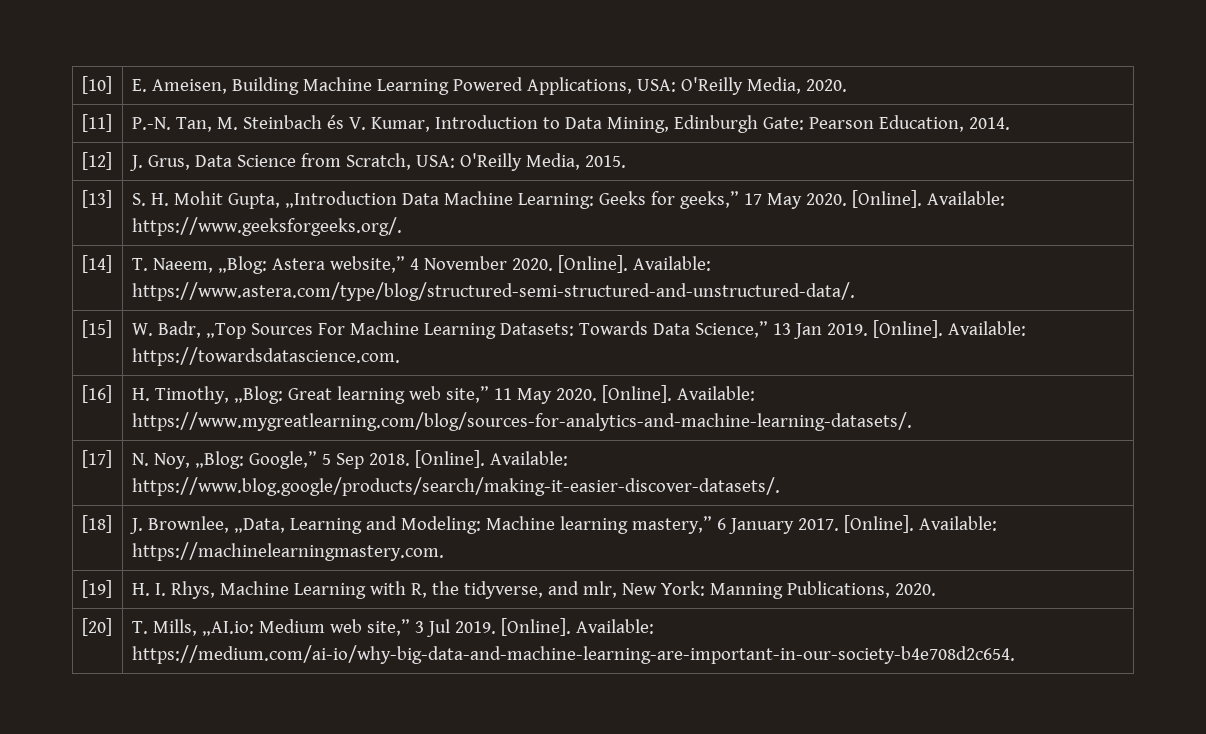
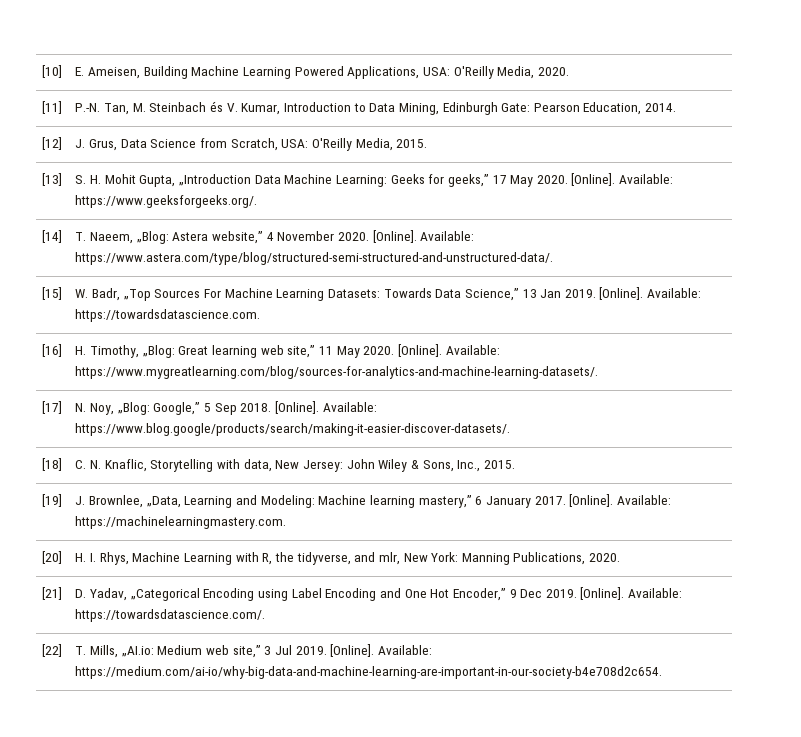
(112, 524) none -> [75,459,515,472] [42,494,63,507] | C. N. Knaflic, Storytelling with data, New Jersey: John Wiley & Sons, Inc., 2015. // [19]
[81,580,112,598] [19] -> [42,551,63,564] [20]
[81,618,112,636] [20] -> [42,587,63,600] [75,587,683,601] [75,609,266,622] [42,644,63,657] [21] | D. Yadav, „Categorical Encoding using Label Encoding and One Hot Encoder,” 9 Dec 2019. [Online]. Available: https://towardsdatascience.com/. // [22]

